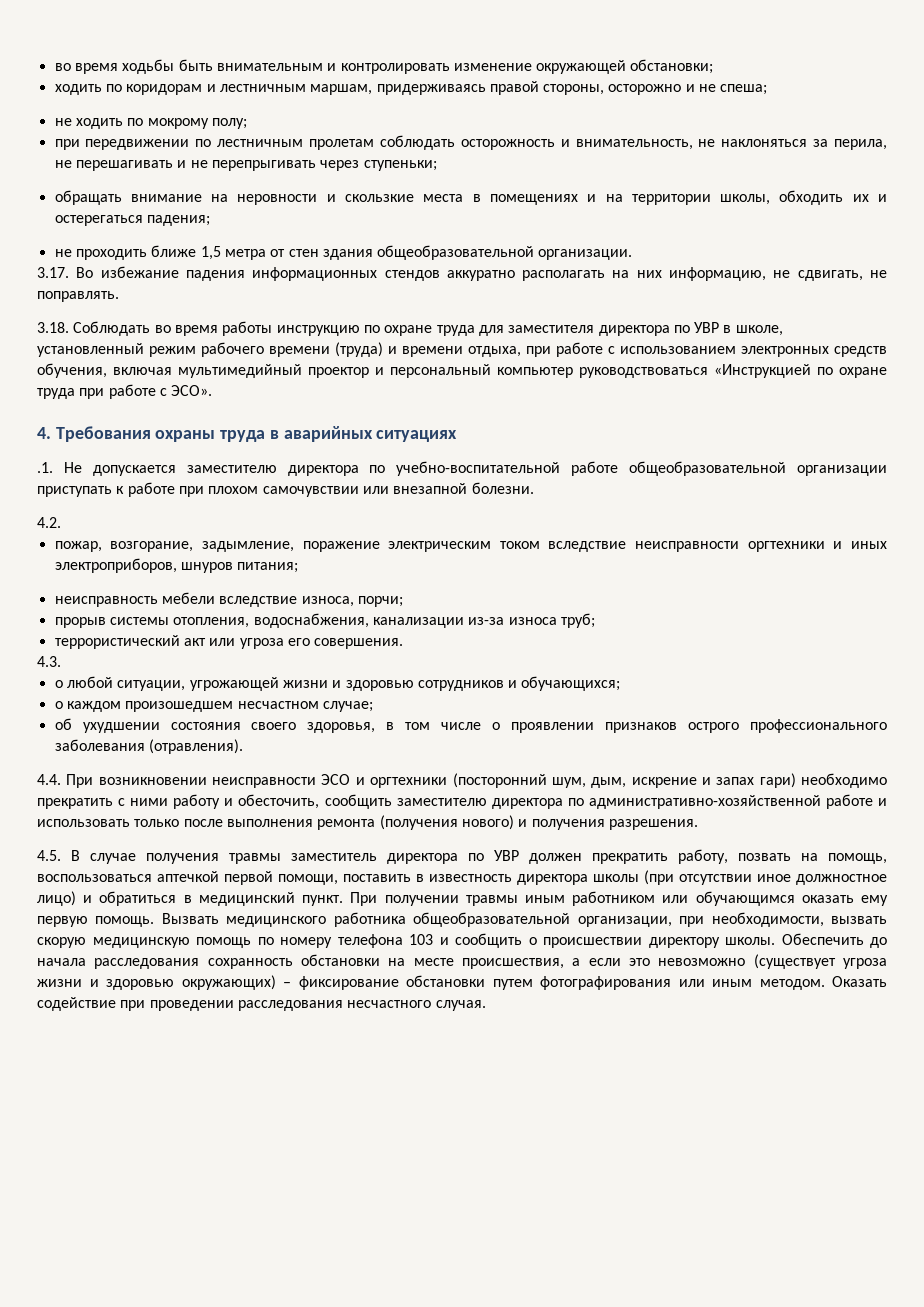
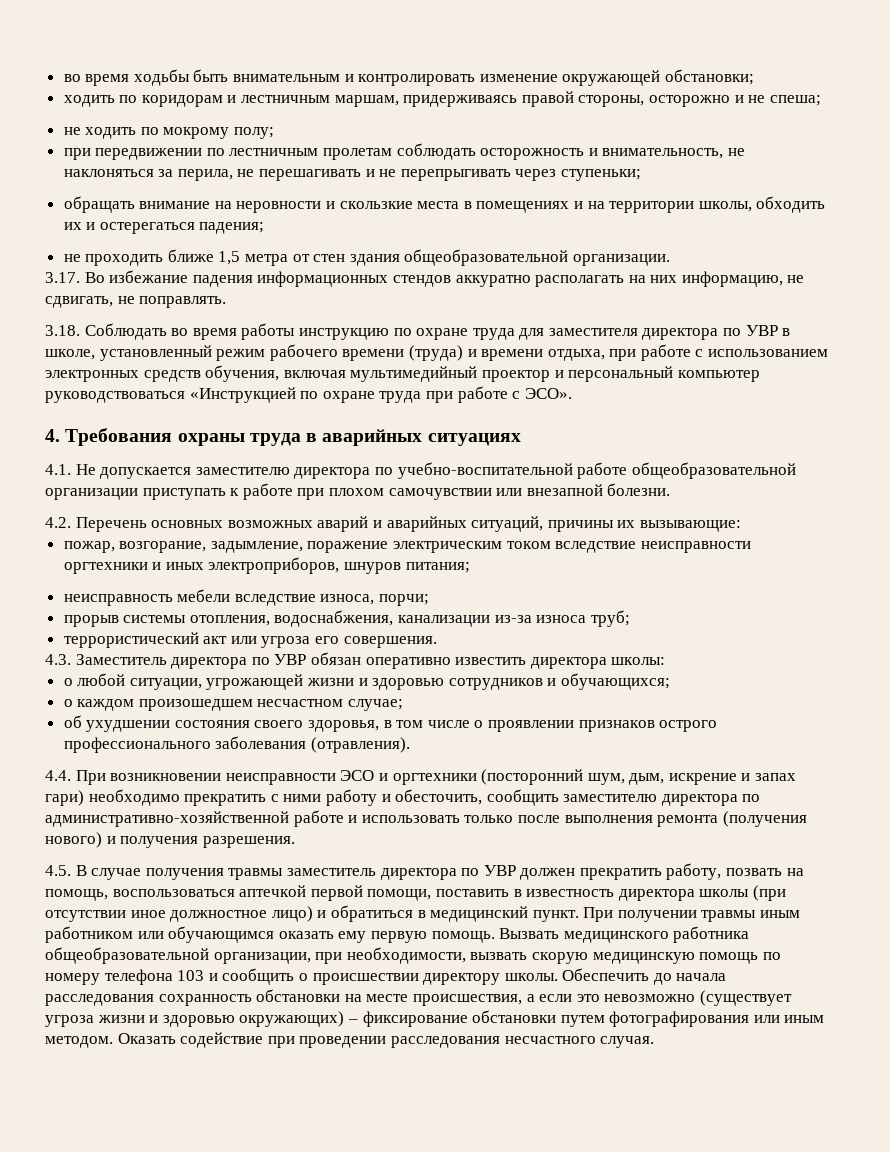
[37,462,53,473] .1. -> [45,464,71,475] 4.1.
(61, 522) none -> [75,516,741,532] Перечень основных возможных аварий и аварийных ситуаций, причины их вызывающие:
(61, 661) none -> [75,652,666,669] Заместитель директора по УВР обязан оперативно известить директора школы:

